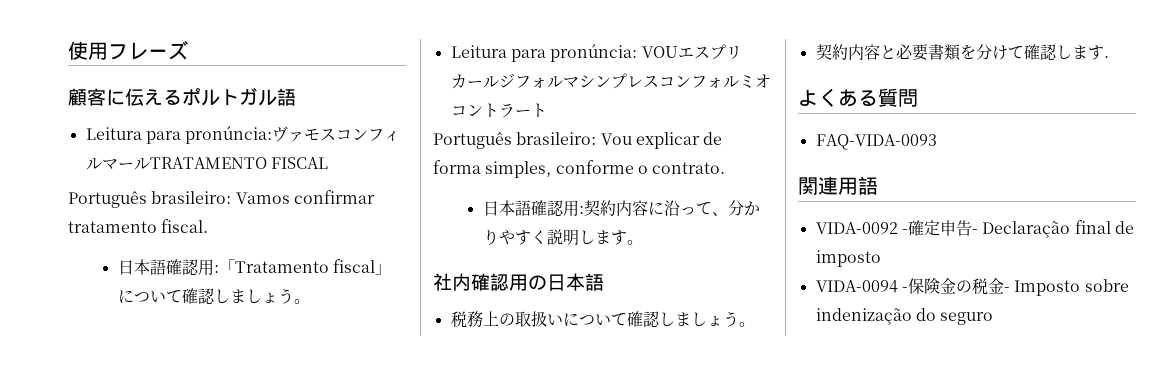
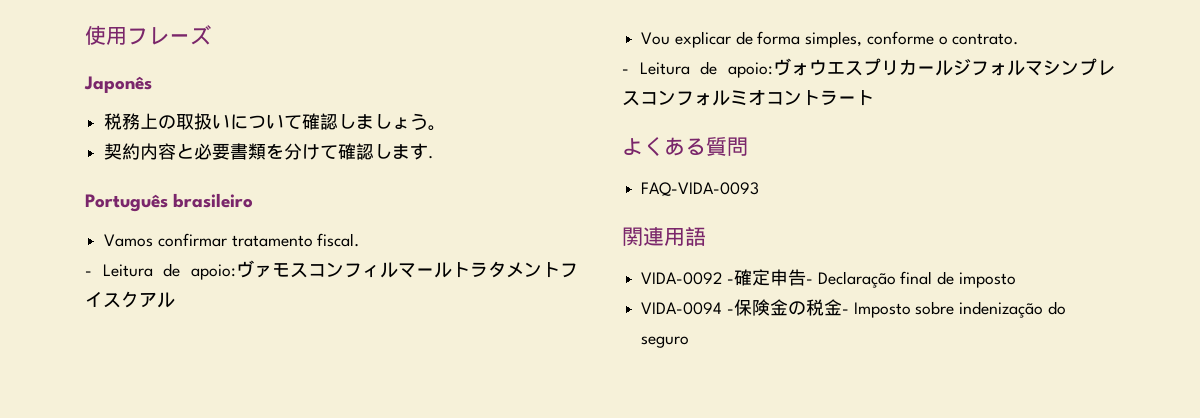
[68,88,296,106] [85,126,401,144] [85,157,328,170] [68,190,375,208] [68,219,209,233] [117,259,391,276] [117,288,310,304] [450,44,742,62] [450,73,771,89] [450,103,547,118] [433,132,723,149] [433,160,726,178] [482,200,760,217] [482,229,643,246] [433,273,604,291] 顧客に伝えるポルトガル語 // Leitura para pronúncia:ヴァモスコンフィルマールTRATAMENTO FISCAL // Português brasileiro: Vamos confirmar tratamento fiscal. // 日本語確認用:「Tratamento fiscal」について確認しましょう。 // Leitura para pronúncia: VOUエスプリカールジフォルマシンプレスコンフォルミオコントラート // Português brasileiro: Vou explicar de forma simples, conforme o contrato. // 日本語確認用:契約内容に沿って、分かりやすく説明します。 // 社内確認用の日本語 -> [84,76,152,93] Japonês
(1109, 57) none -> [85,193,254,212] [104,233,360,247] [85,260,578,280] [85,291,175,308] [641,31,1019,48] [622,58,1115,78] [622,90,874,106] // Português brasileiro // Vamos confirmar tratamento fiscal. // - Leitura de apoio:ヴァモスコンフィルマールトラタメントフイスクアル // Vou explicar de forma simples, conforme o contrato. // - Leitura de apoio:ヴォウエスプリカールジフォルマシンプレスコンフォルミオコントラート

